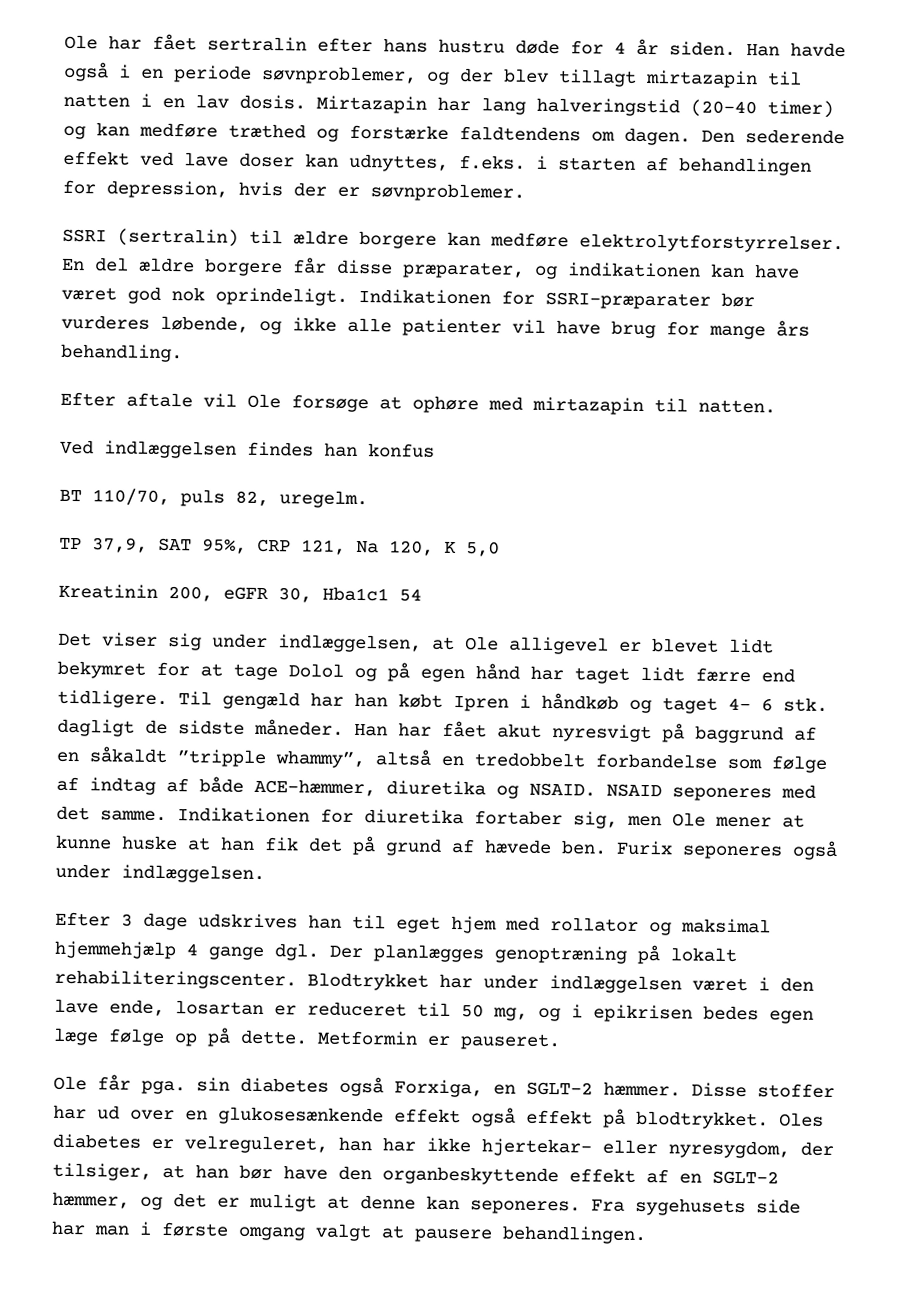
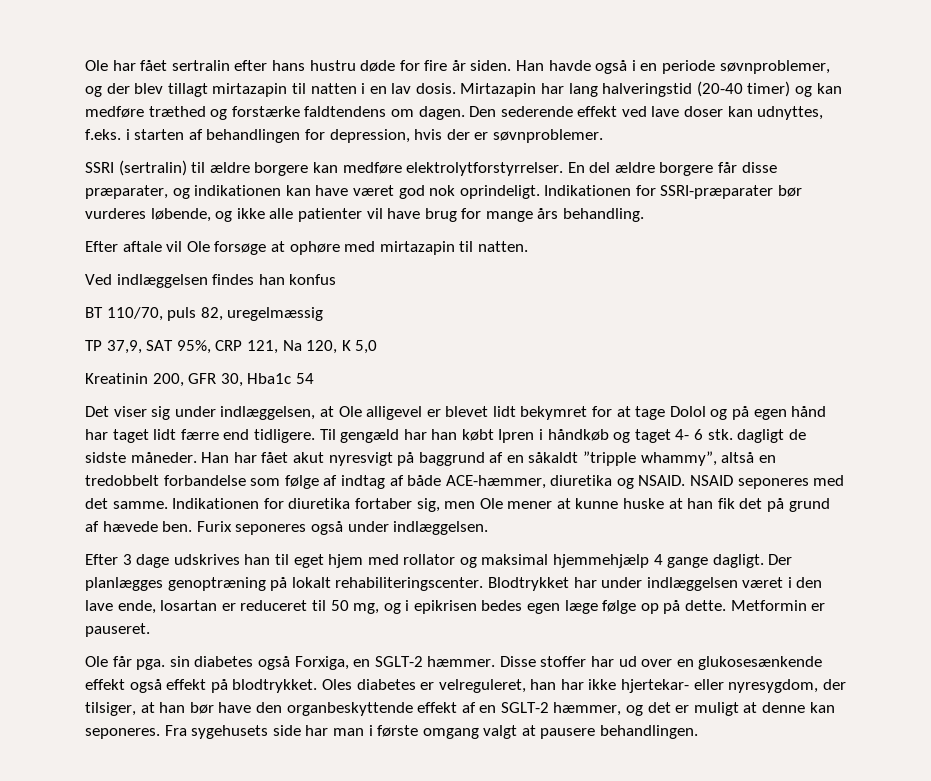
[614,41,626,54] 4 -> [424,60,448,71] fire
[279,490,368,509] uregelm. -> [227,307,324,321] uregelmæssig
[223,586,389,603] eGFR 30, Hba1c1 -> [188,373,292,387] GFR 30, Hba1c
[274,943,319,961] dgl. -> [712,554,764,568] dagligt.

